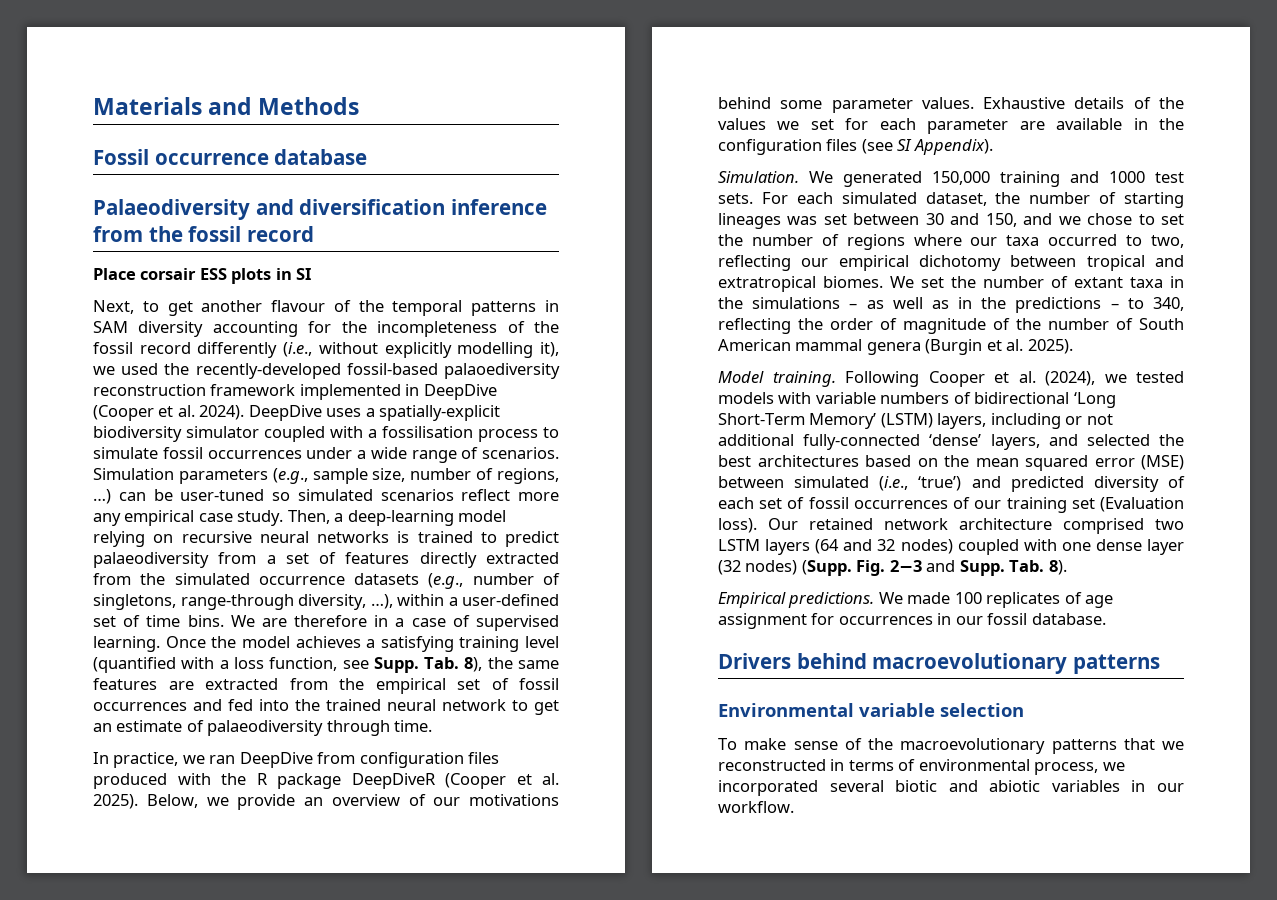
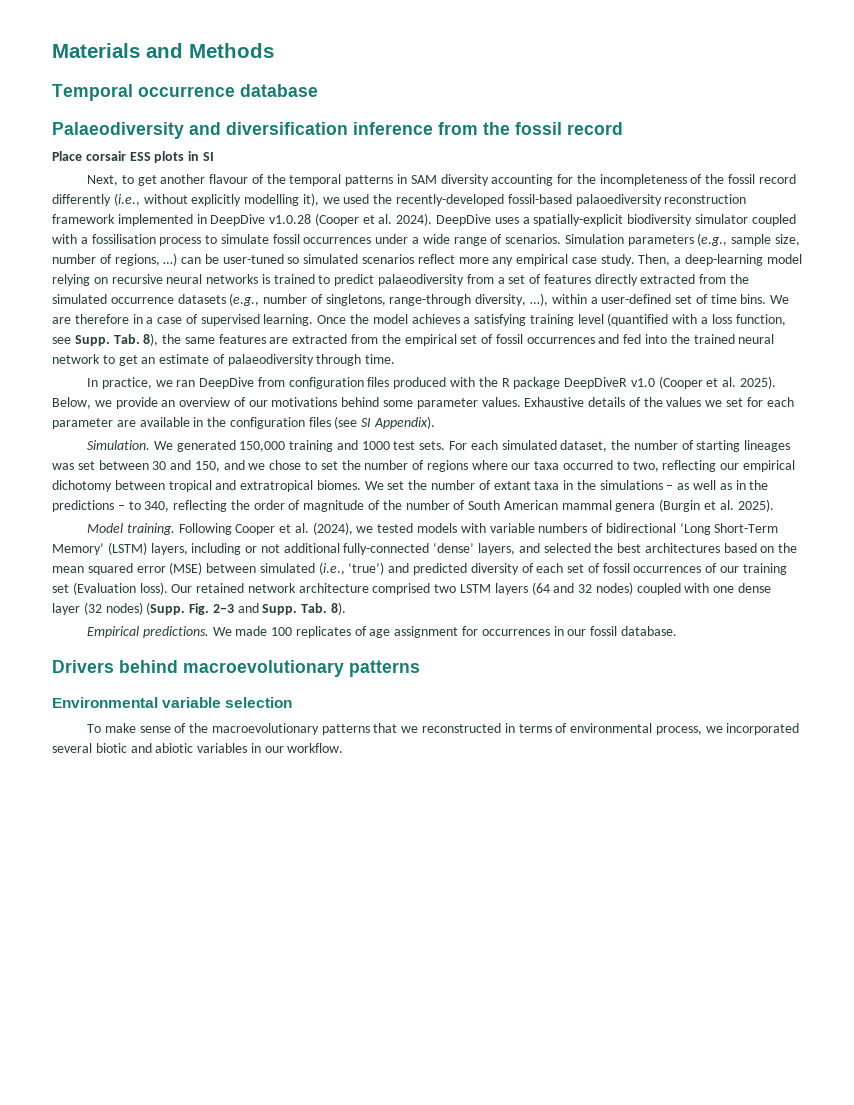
[93,149,149,165] Fossil -> [52,84,133,101] Temporal
(497, 392) none -> [269,214,312,224] v1.0.28
(436, 781) none -> [630,378,655,387] v1.0

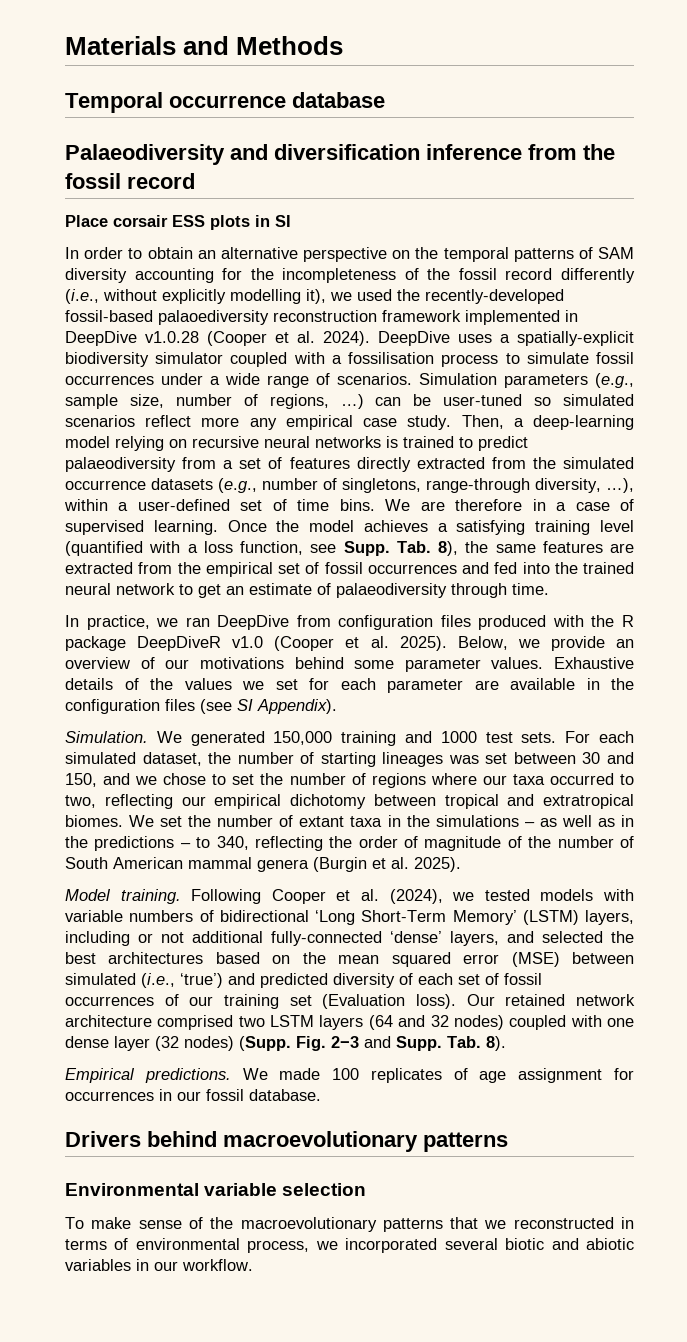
[87,174,264,186] Next, to get another flavour of -> [65,247,411,262] In order to obtain an alternative perspective on
[397,174,408,184] in -> [578,247,593,259] of

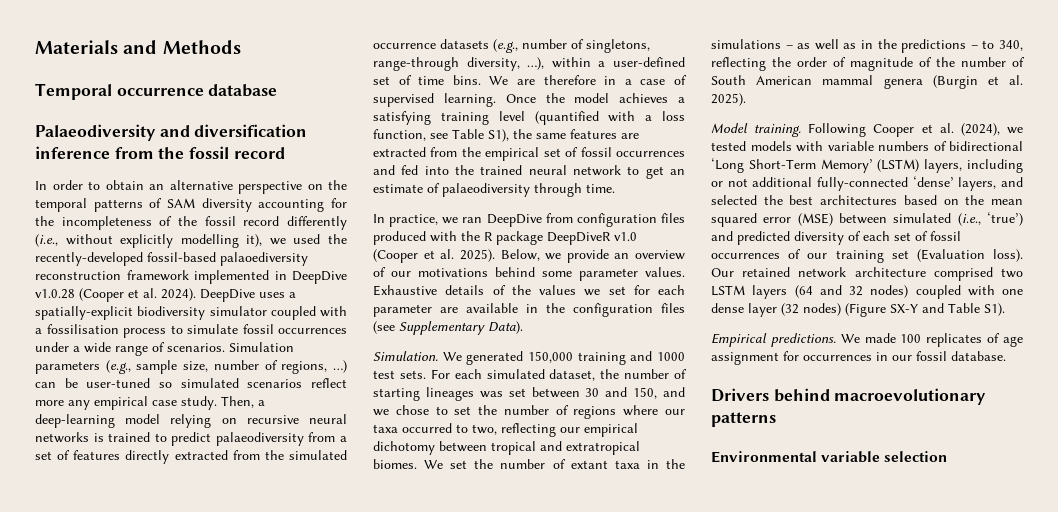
[65,215,291,230] // Place corsair ESS plots in SI -> (285, 153) none
[343,541,458,556] Supp. Tab. 8), -> [452,129,509,142] Table S1),
[237,699,337,714] SI Appendix). -> [399,321,523,335] Supplementary Data).
[239,1036,506,1051] (Supp. Fig. 2−3 and Supp. Tab. 8). -> [845,303,1005,317] (Figure SX-Y and Table S1).
[65,1217,634,1232] [65,1238,635,1253] [65,1259,253,1271] // To make sense of the macroevolutionary patterns that we reconstructed in terms of environmental process, we incorporated several biotic and abiotic variables in our workflow. -> (948, 456) none

